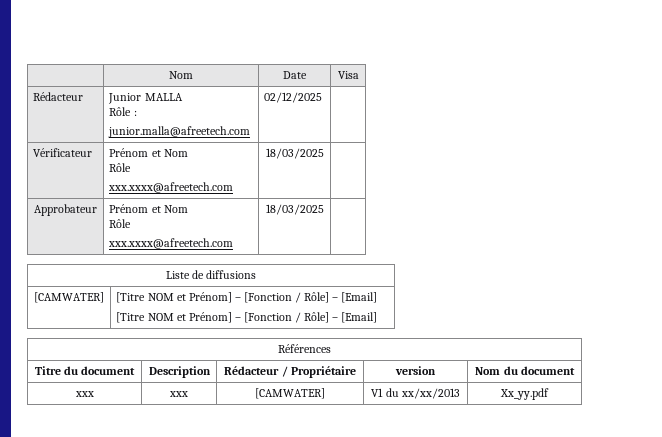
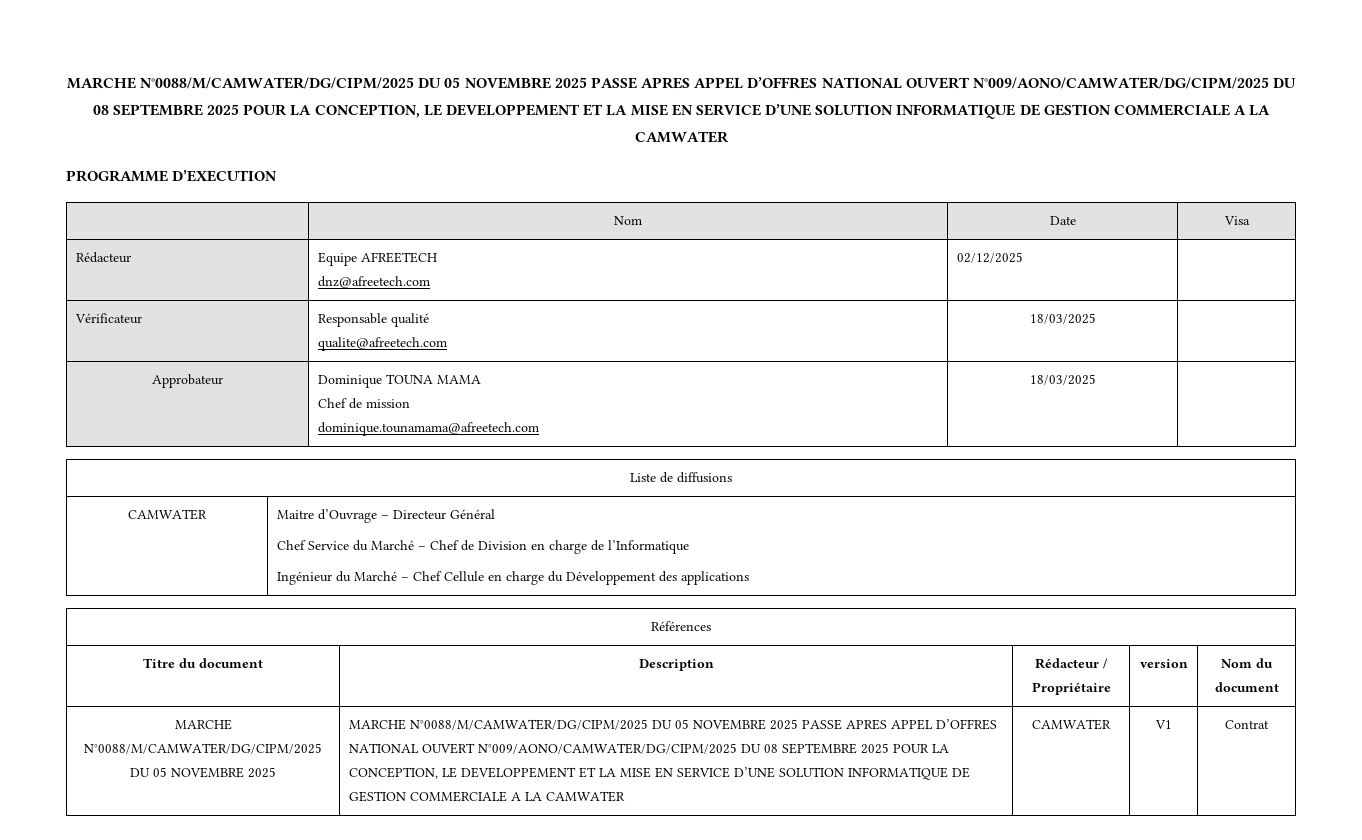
[169,71,193,79] [283,71,307,79] [337,71,359,79] [33,92,84,101] [108,93,183,104] [109,107,137,116] [108,126,251,138] [264,92,323,103] [33,148,93,157] [109,148,188,157] [109,163,132,172] [108,182,234,193] [265,148,324,159] [34,204,97,216] [109,204,188,213] [109,219,132,228] [108,238,234,249] [265,204,324,215] [165,270,257,279] [34,292,104,303] [116,292,378,303] [116,312,378,323] | Nom | Date | Visa // Rédacteur | Junior MALLA // Rôle : // junior.malla@afreetech.com | 02/12/2025 | // Vérificateur | Prénom et Nom // Rôle // xxx.xxxx@afreetech.com | 18/03/2025 | // Approbateur | Prénom et Nom // Rôle // xxx.xxxx@afreetech.com | 18/03/2025 | // Liste de diffusions // [CAMWATER] | [Titre NOM et Prénom] – [Fonction / Rôle] – [Email] // [Titre NOM et Prénom] – [Fonction / Rôle] – [Email] -> [66,77,1297,89] [92,104,1271,119] [634,131,728,143] [66,170,278,182] [613,216,642,225] [1049,216,1076,225] [1223,216,1250,225] [75,252,131,263] [317,252,437,266] [317,276,430,288] [956,252,1023,263] [74,313,142,324] [317,313,429,327] [317,337,447,351] [1029,313,1096,324] [152,374,223,388] [317,374,481,388] [317,398,410,409] [317,422,539,436] [1029,374,1096,385] [630,472,732,483] [128,509,207,520] [276,509,495,523] [276,540,689,554] [276,571,749,585] MARCHE N°0088/M/CAMWATER/DG/CIPM/2025 DU 05 NOVEMBRE 2025 PASSE APRES APPEL D’OFFRES NATIONAL OUVERT N°009/AONO/CAMWATER/DG/CIPM/2025 DU 08 SEPTEMBRE 2025 POUR LA CONCEPTION, LE DEVELOPPEMENT ET LA MISE EN SERVICE D’UNE SOLUTION INFORMATIQUE DE GESTION COMMERCIALE A LA CAMWATER // PROGRAMME D’EXECUTION // | Nom | Date | Visa // Rédacteur | Equipe AFREETECH // dnz@afreetech.com | 02/12/2025 | // Vérificateur | Responsable qualité // qualite@afreetech.com | 18/03/2025 | // Approbateur | Dominique TOUNA MAMA // Chef de mission // dominique.tounamama@afreetech.com | 18/03/2025 | // Liste de diffusions // CAMWATER | Maitre d’Ouvrage – Directeur Général // Chef Service du Marché – Chef de Division en charge de l’Informatique // Ingénieur du Marché – Chef Cellule en charge du Développement des applications
[74,391,94,397] [169,391,188,397] [255,388,325,399] [371,388,460,399] [500,388,549,400] xxx | xxx | [CAMWATER] | V1 du xx/xx/2013 | Xx_yy.pdf -> [174,719,232,730] [84,743,322,754] [130,767,276,778] [348,719,997,730] [348,743,949,754] [348,767,970,780] [348,791,625,802] [1032,719,1111,730] [1154,720,1172,729] [1225,720,1269,729] MARCHE N°0088/M/CAMWATER/DG/CIPM/2025 DU 05 NOVEMBRE 2025 | MARCHE N°0088/M/CAMWATER/DG/CIPM/2025 DU 05 NOVEMBRE 2025 PASSE APRES APPEL D’OFFRES NATIONAL OUVERT N°009/AONO/CAMWATER/DG/CIPM/2025 DU 08 SEPTEMBRE 2025 POUR LA CONCEPTION, LE DEVELOPPEMENT ET LA MISE EN SERVICE D’UNE SOLUTION INFORMATIQUE DE GESTION COMMERCIALE A LA CAMWATER | CAMWATER | V1 | Contrat

